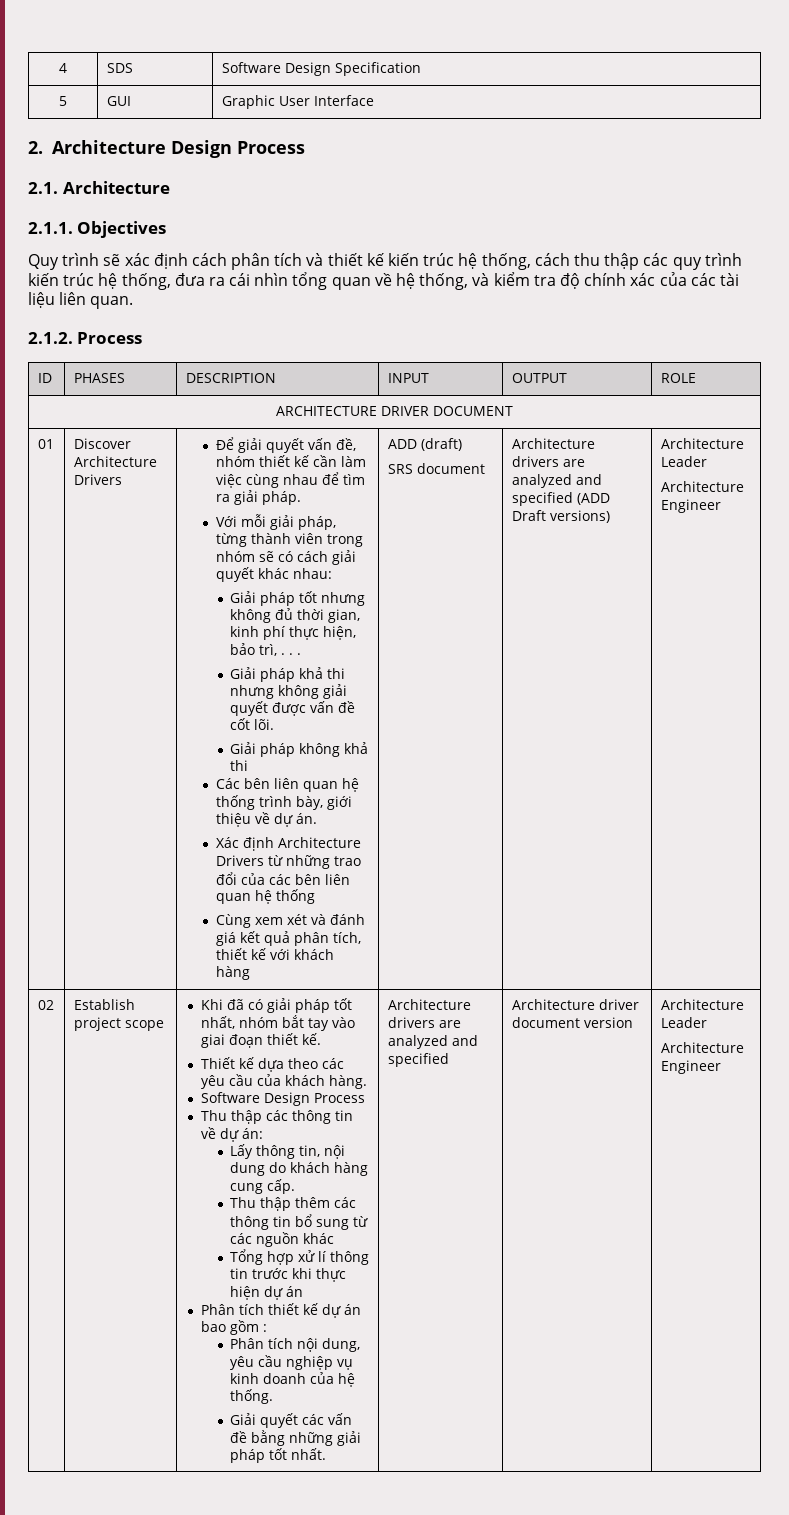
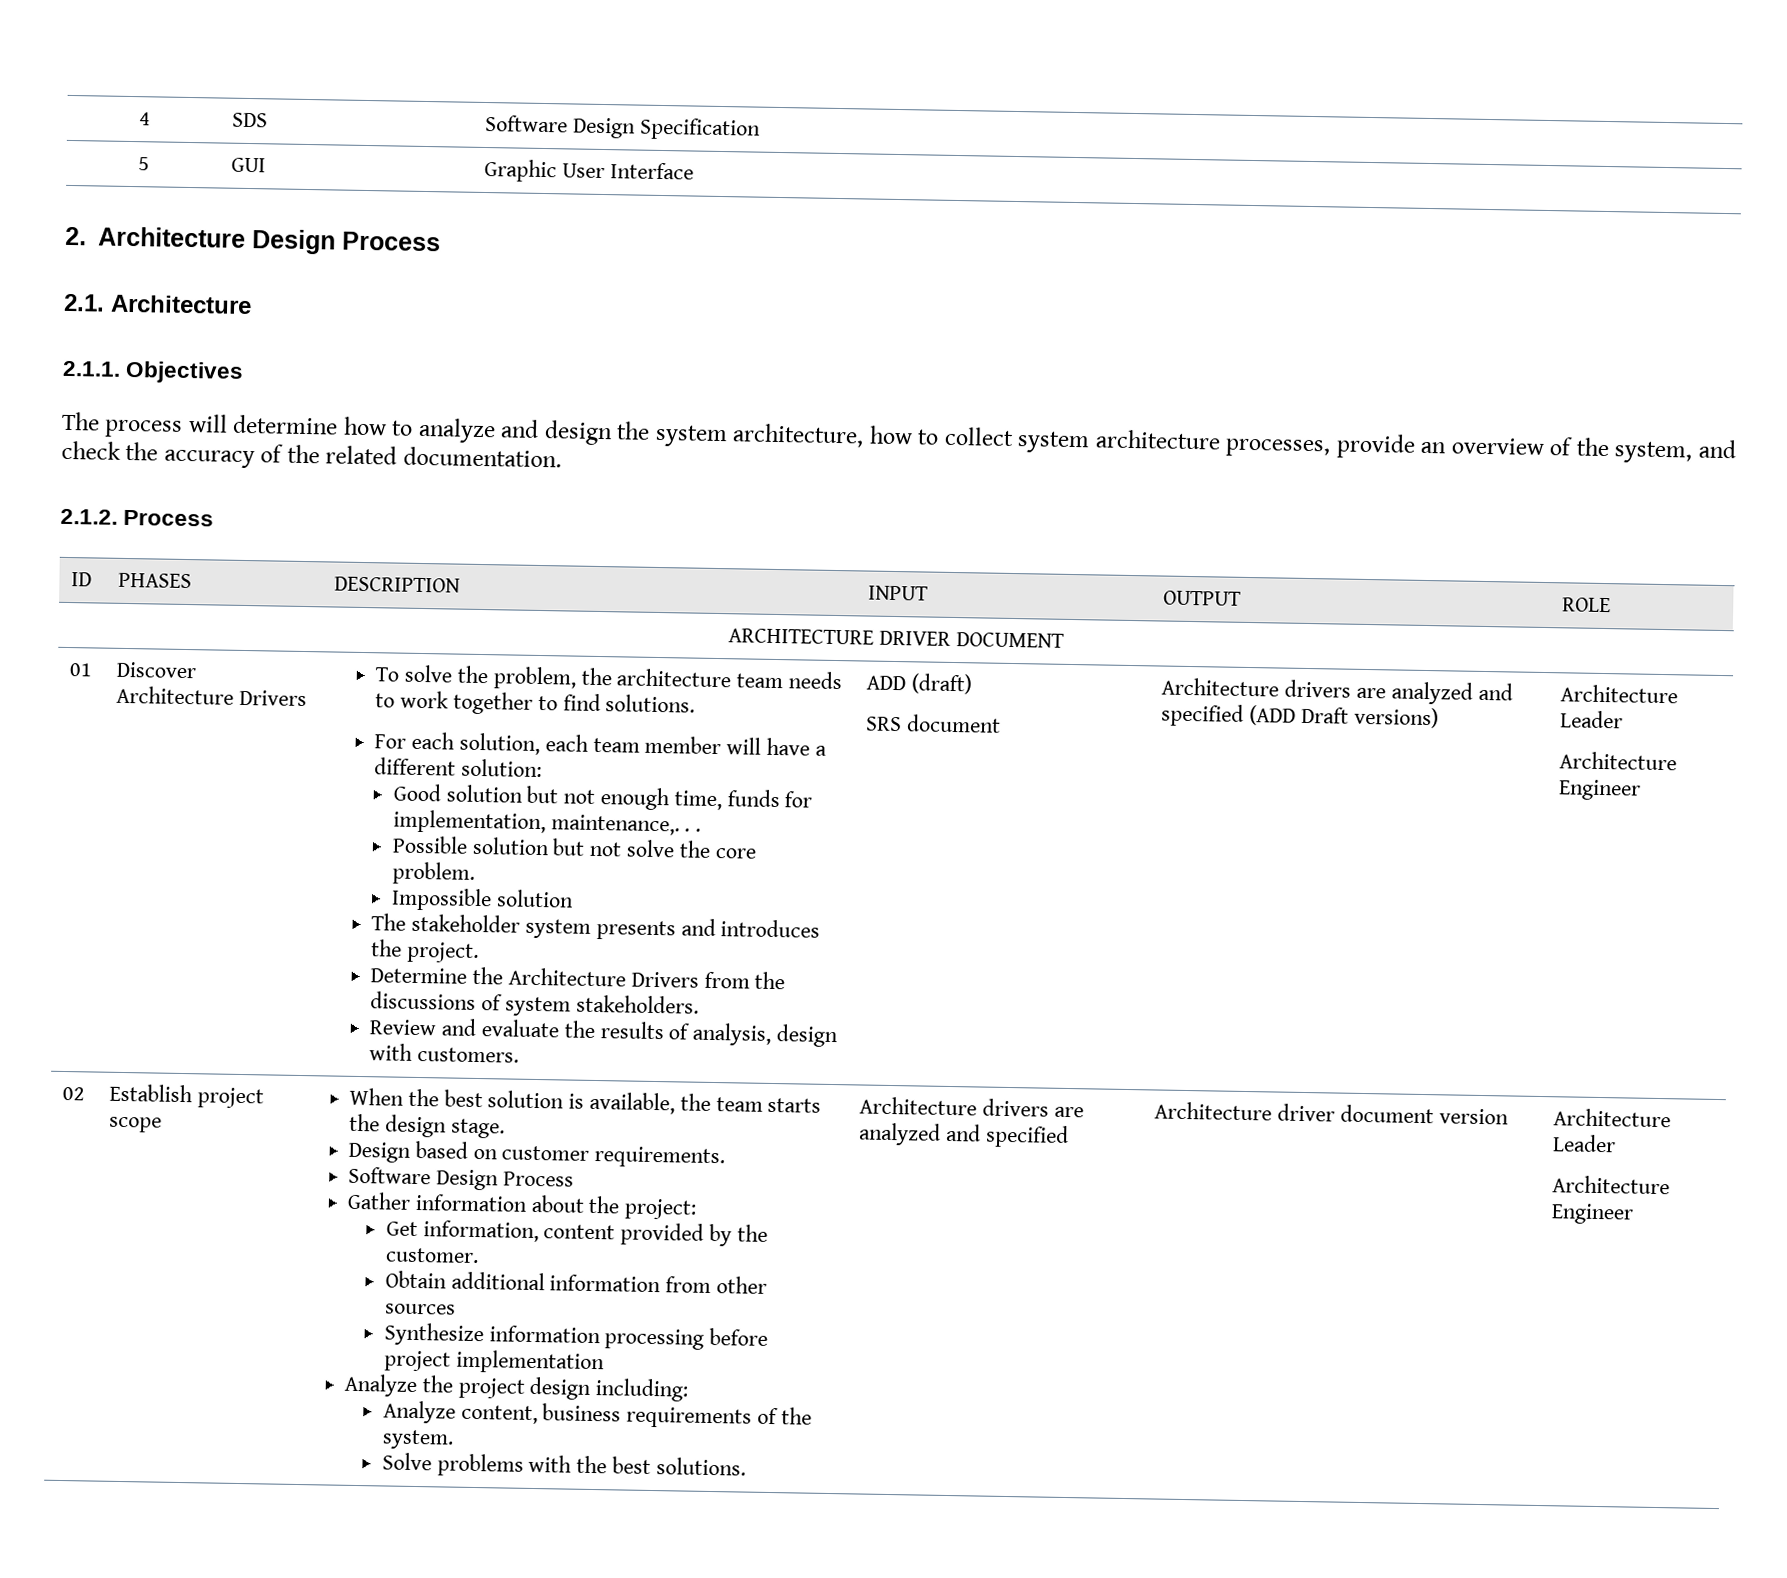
[28,253,742,270] [28,272,739,290] [28,292,134,309] Quy trình sẽ xác định cách phân tích và thiết kế kiến trúc hệ thống, cách thu thập các quy trình kiến trúc hệ thống, đưa ra cái nhìn tổng quan về hệ thống, và kiểm tra độ chính xác của các tài liệu liên quan. -> [61,411,1737,464] [61,440,562,469] The process will determine how to analyze and design the system architecture, how to collect system architecture processes, provide an overview of the system, and check the accuracy of the related documentation.
[215,437,356,453] [215,455,366,467] [215,472,365,488] [215,490,301,505] [215,514,336,530] [215,533,363,547] [215,550,356,565] [215,567,332,582] [230,591,366,606] [230,608,361,623] [230,626,357,640] [230,643,302,656] [230,667,346,682] [230,684,348,699] [230,701,356,716] [230,718,275,730] [230,742,369,757] [230,760,249,771] [215,778,359,792] [215,795,352,810] [215,812,317,827] [215,837,361,851] [215,855,361,869] [215,872,350,885] [215,889,315,904] [215,914,365,928] [215,931,361,946] [215,948,334,960] [215,966,250,980] Để giải quyết vấn đề, nhóm thiết kế cần làm việc cùng nhau để tìm ra giải pháp. // Với mỗi giải pháp, từng thành viên trong nhóm sẽ có cách giải quyết khác nhau: // Giải pháp tốt nhưng không đủ thời gian, kinh phí thực hiện, bảo trì, . . . // Giải pháp khả thi nhưng không giải quyết được vấn đề cốt lõi. // Giải pháp không khả thi // Các bên liên quan hệ thống trình bày, giới thiệu về dự án. // Xác định Architecture Drivers từ những trao đổi của các bên liên quan hệ thống // Cùng xem xét và đánh giá kết quả phân tích, thiết kế với khách hàng -> [375,664,842,690] [375,690,696,715] [374,731,827,756] [374,757,543,778] [392,783,813,811] [392,809,702,836] [391,835,756,859] [391,861,475,885] [390,887,574,912] [371,913,821,941] [371,939,480,964] [370,966,786,990] [370,991,699,1017] [369,1018,838,1048] [369,1043,520,1063] To solve the problem, the architecture team needs to work together to find solutions. // For each solution, each team member will have a different solution: // Good solution but not enough time, funds for implementation, maintenance,. . . // Possible solution but not solve the core problem. // Impossible solution // The stakeholder system presents and introduces the project. // Determine the Architecture Drivers from the discussions of system stakeholders. // Review and evaluate the results of analysis, design with customers.
[200,998,352,1013] [200,1015,355,1031] [200,1033,321,1048] [200,1057,344,1072] [200,1074,367,1089] [200,1092,365,1106] [200,1110,353,1124] [200,1127,263,1142] [230,1144,346,1159] [230,1162,369,1176] [230,1179,296,1194] [230,1197,357,1211] [230,1214,369,1230] [230,1232,335,1247] [230,1249,370,1265] [230,1268,347,1282] [230,1286,304,1300] [200,1303,361,1318] [200,1320,267,1335] [230,1338,361,1352] [230,1355,354,1370] [230,1372,356,1387] [230,1389,274,1404] [230,1413,353,1428] [230,1430,362,1446] [230,1448,327,1463] Khi đã có giải pháp tốt nhất, nhóm bắt tay vào giai đoạn thiết kế. // Thiết kế dựa theo các yêu cầu của khách hàng. // Software Design Process // Thu thập các thông tin về dự án: // Lấy thông tin, nội dung do khách hàng cung cấp. // Thu thập thêm các thông tin bổ sung từ các nguồn khác // Tổng hợp xử lí thông tin trước khi thực hiện dự án // Phân tích thiết kế dự án bao gồm : // Phân tích nội dung, yêu cầu nghiệp vụ kinh doanh của hệ thống. // Giải quyết các vấn đề bằng những giải pháp tốt nhất. -> [348,1087,822,1115] [348,1113,505,1139] [347,1140,726,1169] [347,1166,574,1191] [346,1191,698,1220] [385,1220,768,1247] [384,1247,479,1264] [384,1270,767,1294] [384,1303,456,1315] [383,1322,769,1350] [383,1349,605,1375] [343,1373,689,1402] [382,1400,812,1429] [381,1429,454,1450] [381,1452,746,1477] When the best solution is available, the team starts the design stage. // Design based on customer requirements. // Software Design Process // Gather information about the project: // Get information, content provided by the customer. // Obtain additional information from other sources // Synthesize information processing before project implementation // Analyze the project design including: // Analyze content, business requirements of the system. // Solve problems with the best solutions.

